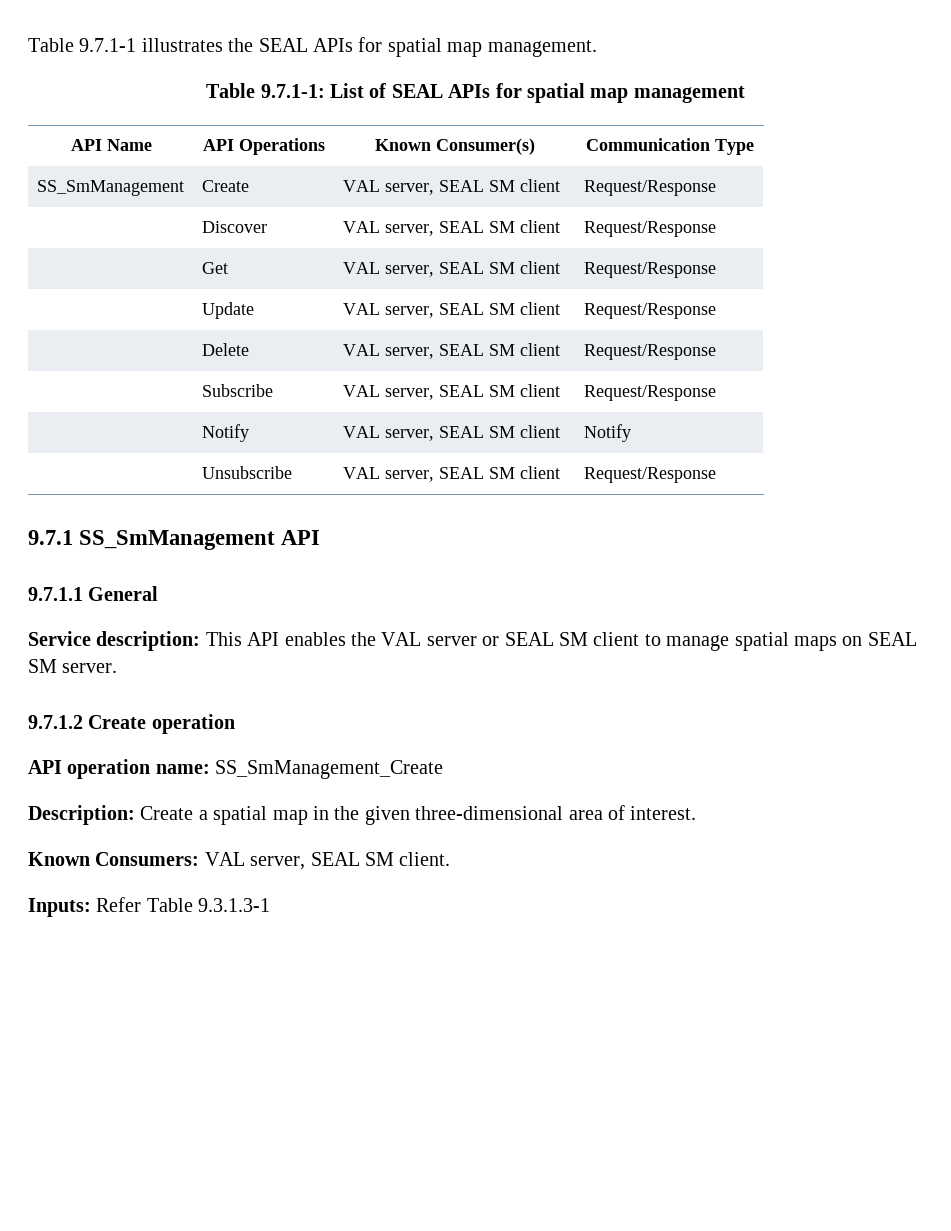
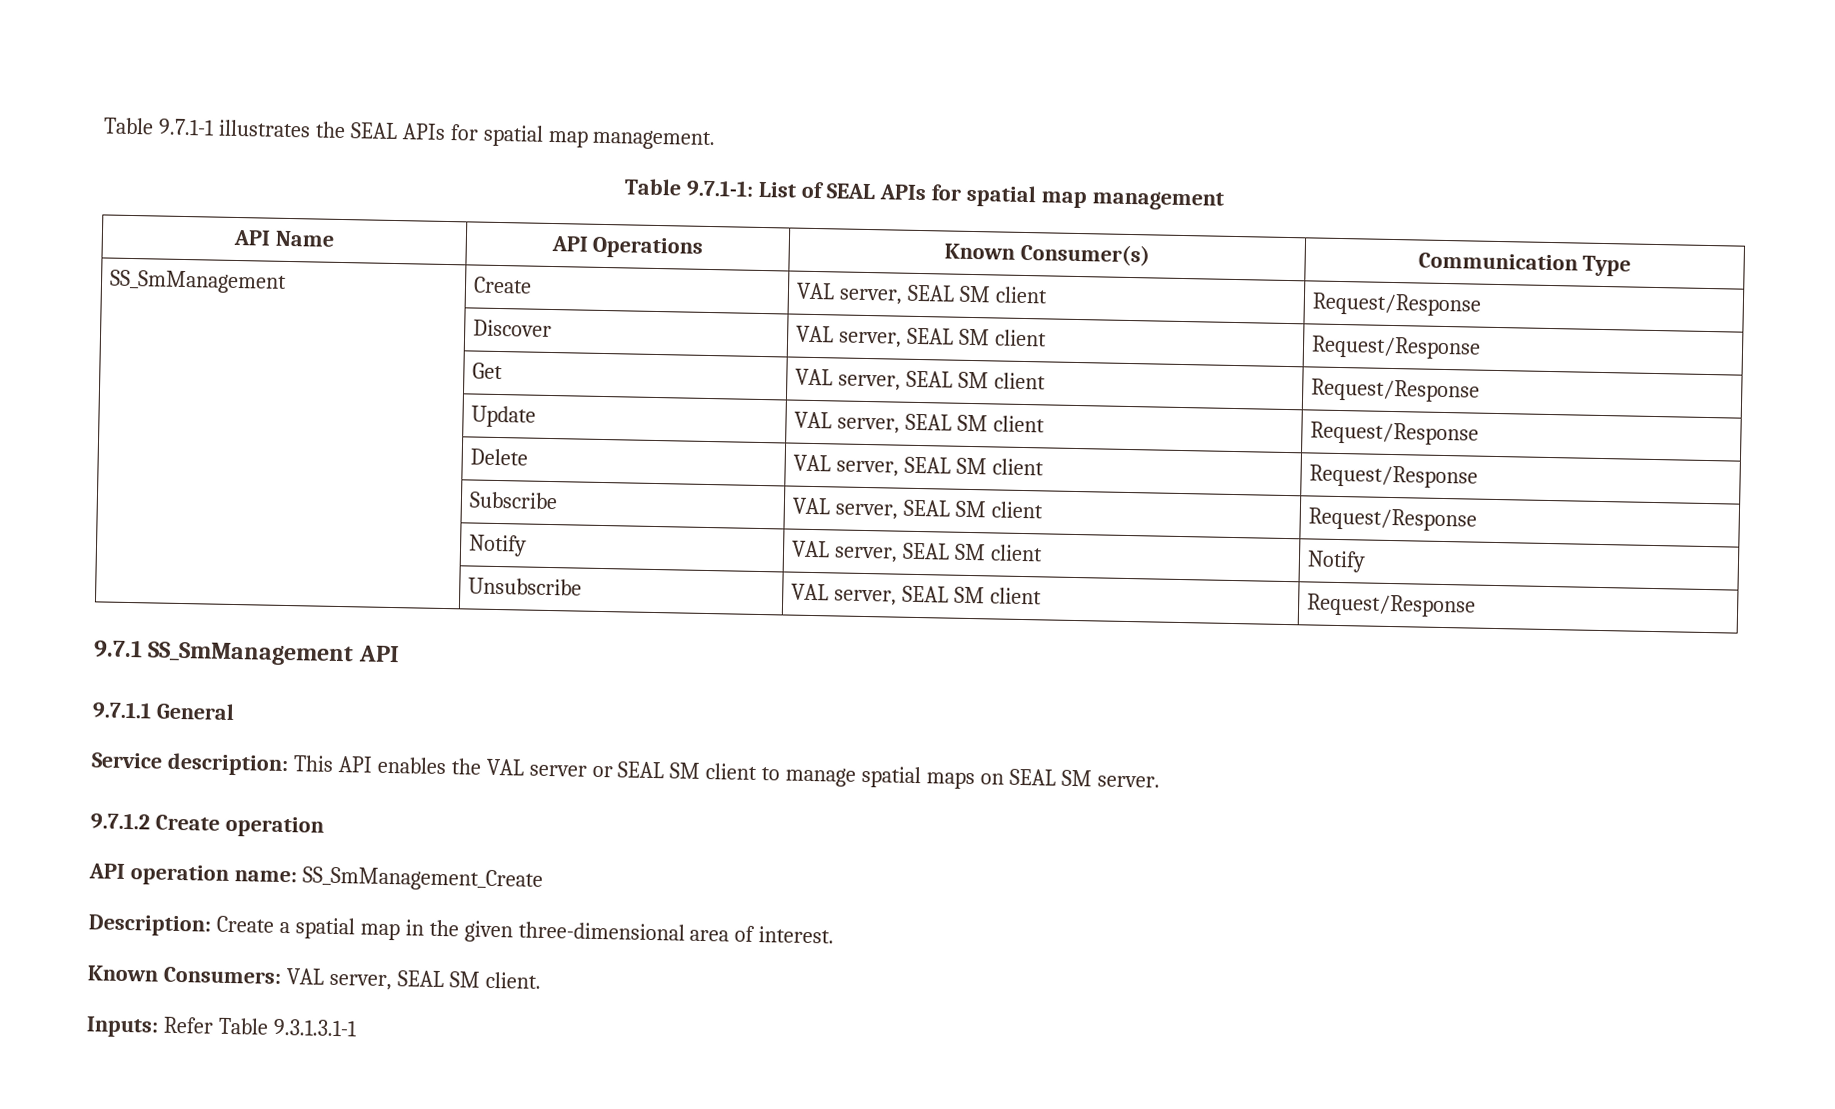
[198,898,271,912] 9.3.1.3-1 -> [272,1018,358,1037] 9.3.1.3.1-1

